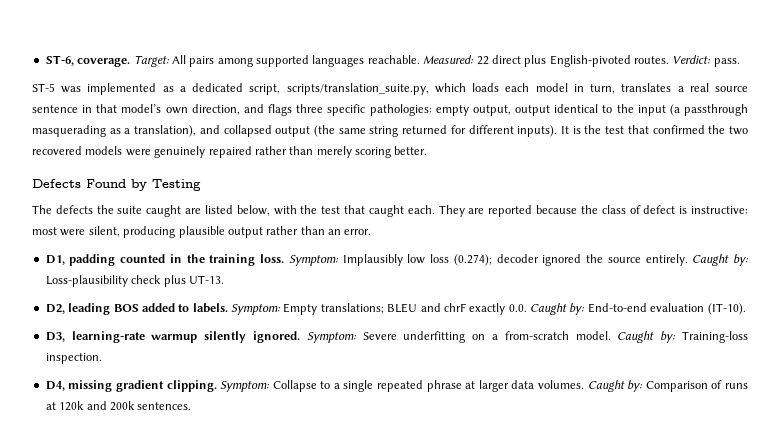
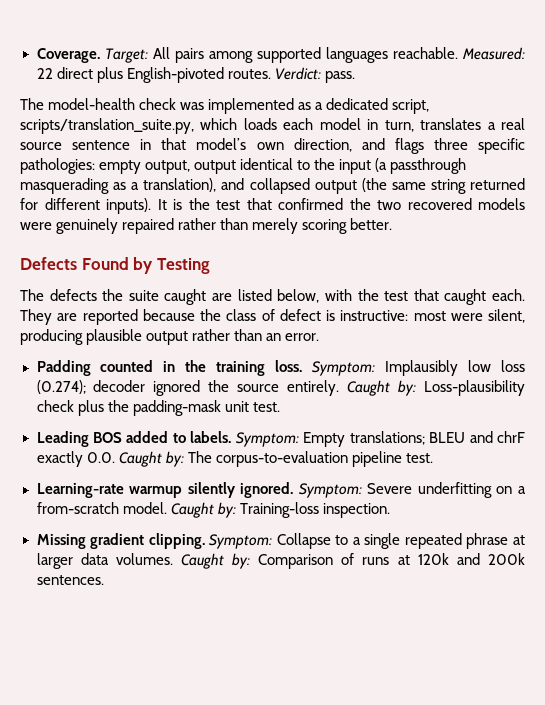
[45,55,131,67] ST-6, coverage. -> [36,48,100,63] Coverage.
[32,83,55,92] ST-5 -> [20,98,177,110] The model-health check
[45,254,116,266] D1, padding -> [36,360,91,376] Padding
[188,275,224,284] [45,303,111,315] UT-13. // D2, leading -> [107,400,280,416] [36,431,89,447] the padding-mask unit test. // Leading
[587,303,746,315] [45,331,145,343] End-to-end evaluation (IT-10). // D3, learning-rate -> [187,451,433,467] [36,483,124,498] The corpus-to-evaluation pipeline test. // Learning-rate
[45,380,113,392] D4, missing -> [36,534,86,549] Missing

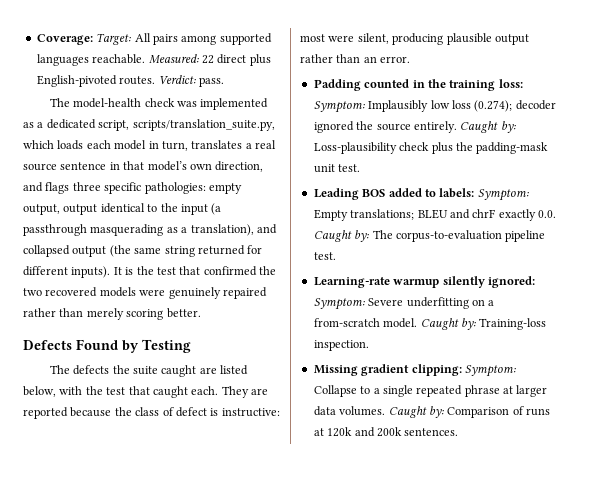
[36,48,100,63] Coverage. -> [36,34,93,45] Coverage:
[275,360,303,372] loss. -> [498,79,523,88] loss:
[190,431,232,443] labels. -> [439,188,475,198] labels:
[240,482,294,498] ignored. -> [487,276,535,288] ignored:
[148,533,205,549] clipping. -> [411,364,462,376] clipping:

